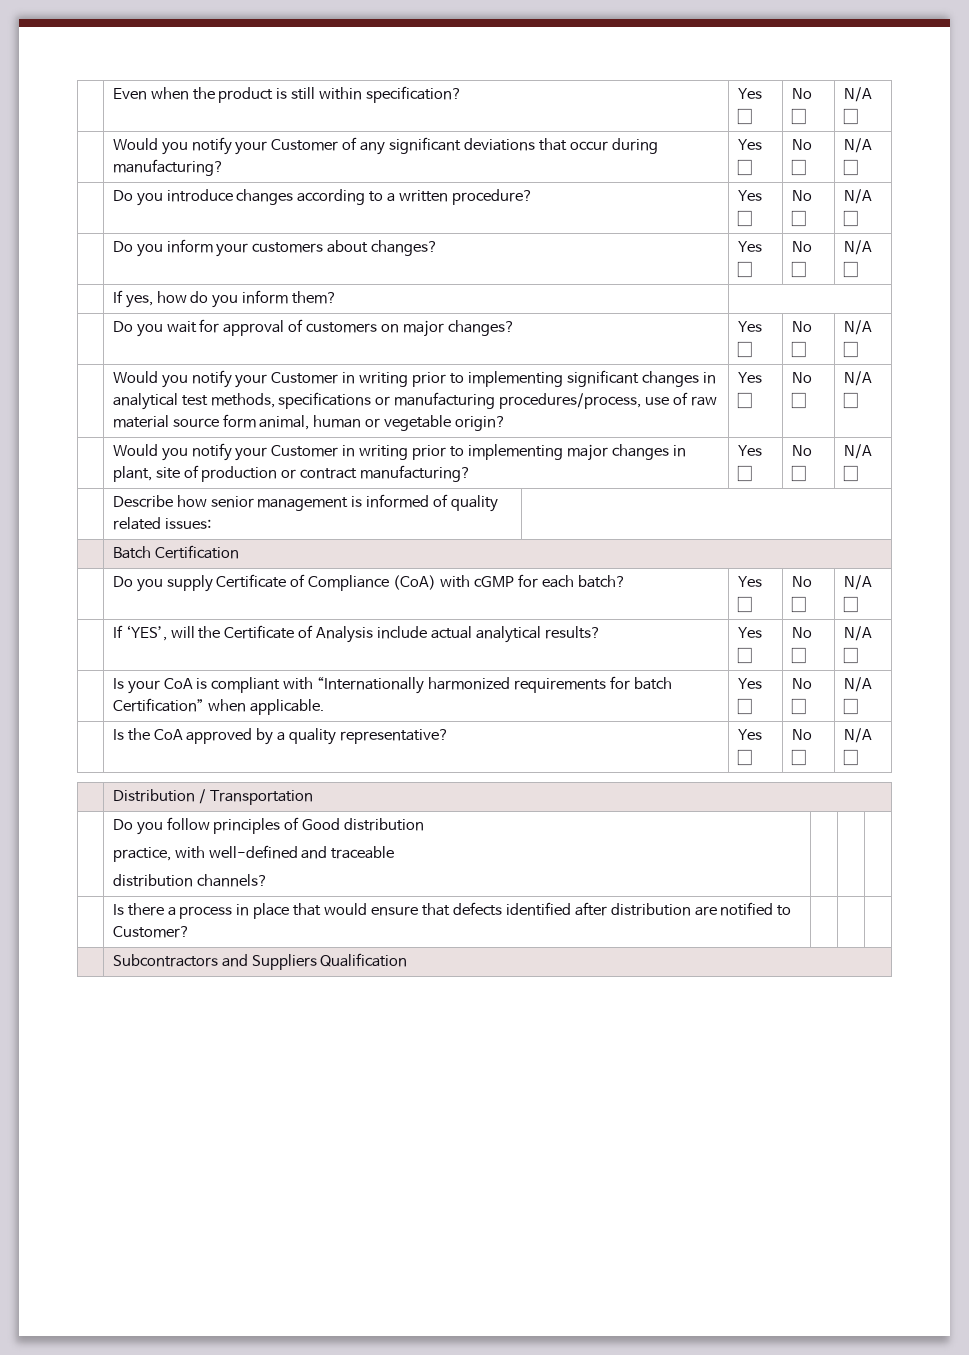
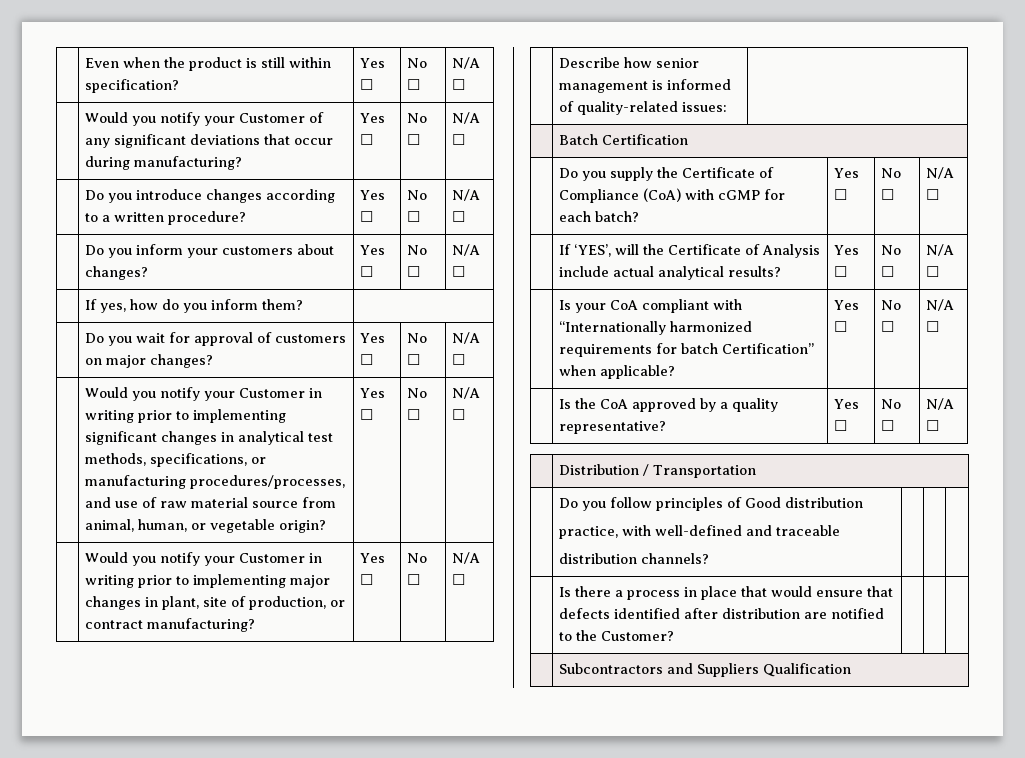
[278,392,372,409] specifications -> [150,453,248,467] specifications,
[499,393,642,409] procedures/process, -> [190,475,346,489] [85,497,112,508] procedures/processes, and
[222,414,362,430] form animal, human -> [302,497,337,508] [85,519,188,532] from animal, human,
[201,466,278,482] production -> [249,596,327,610] production,
[451,495,499,512] [112,517,161,530] quality related -> [577,101,679,115] quality-related
(213, 583) none -> [657,167,679,178] the
[196,678,208,689] is -> (639, 305) none
[249,699,324,715] applicable. -> [600,365,676,379] applicable?
(792, 910) none -> [576,630,598,641] the

